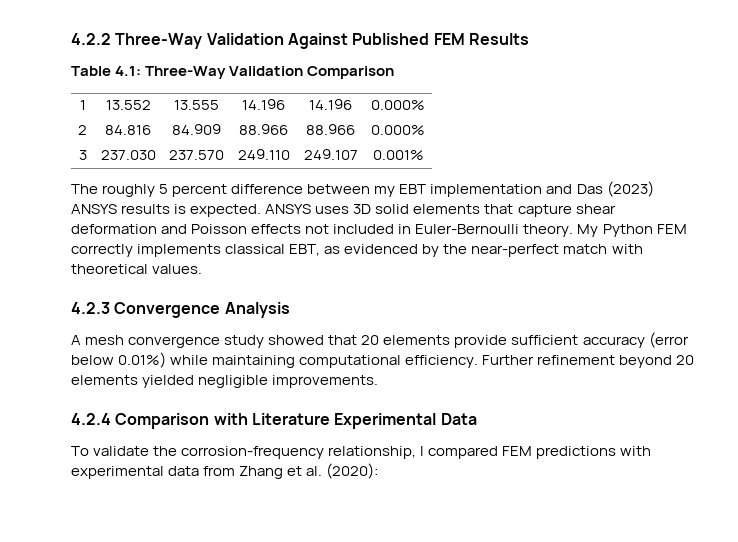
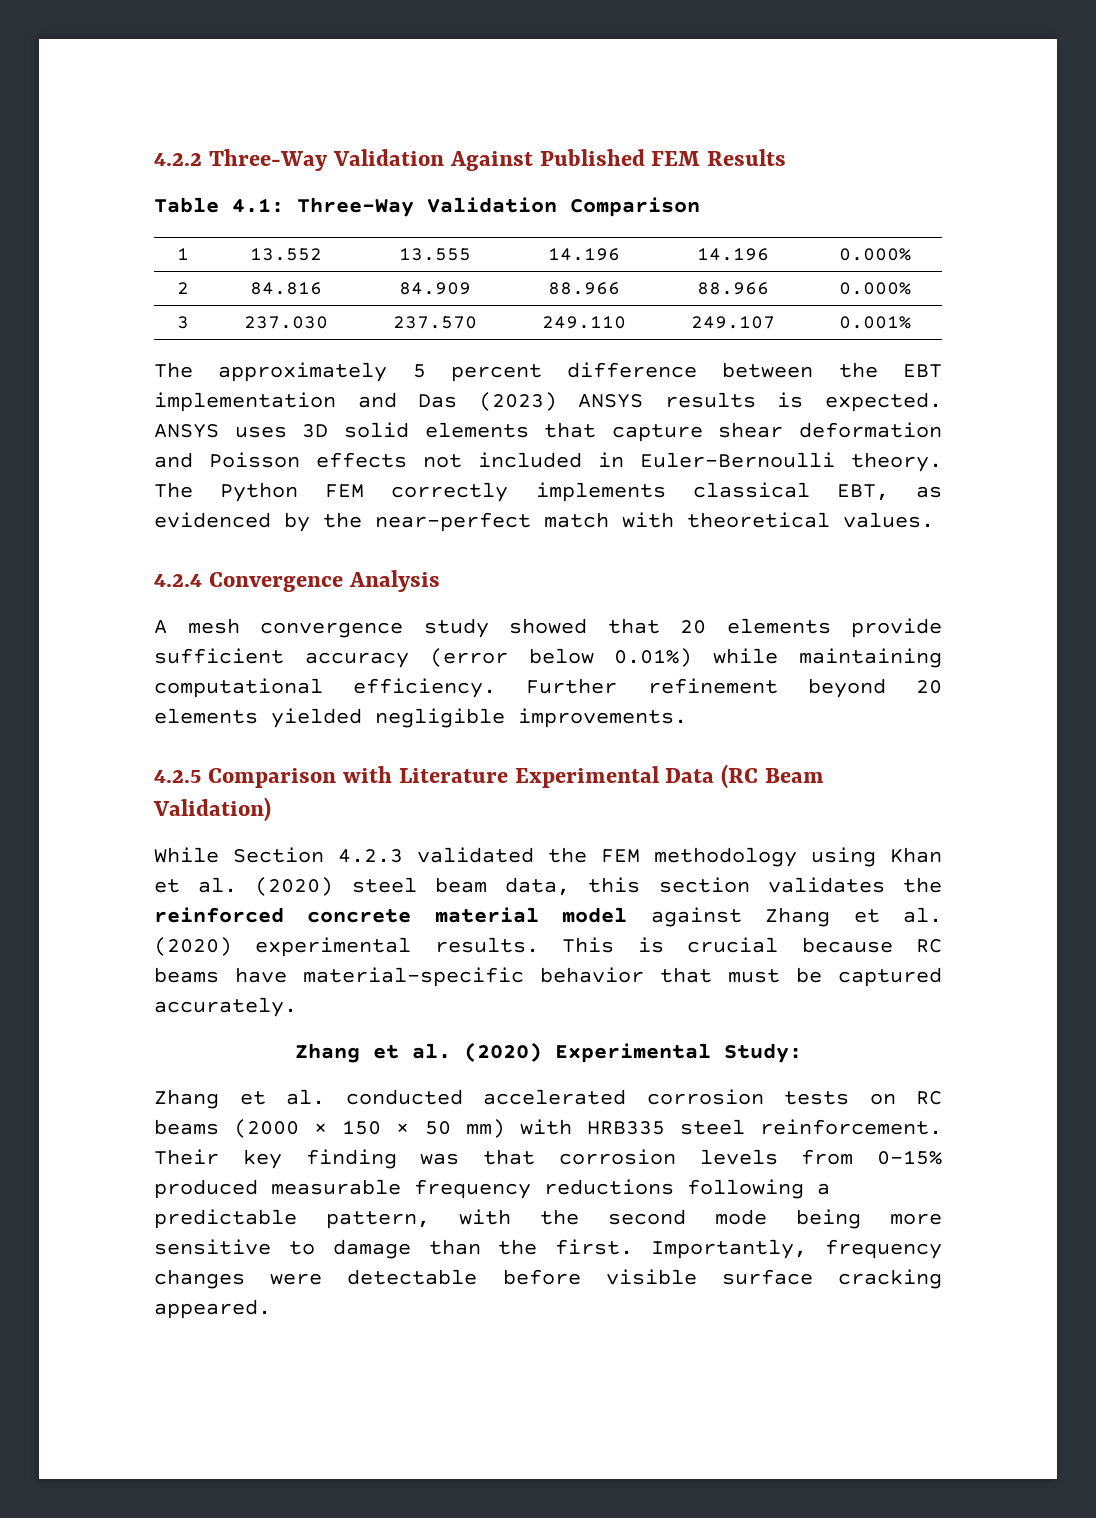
[102,184,156,197] roughly -> [218,362,388,382] approximately
[374,186,396,197] my -> [838,362,878,378] the
[577,224,599,237] My -> [154,482,193,498] The
[71,302,110,314] 4.2.3 -> [154,574,202,587] 4.2.4
[71,413,111,425] 4.2.4 -> [154,770,201,783] 4.2.5
[71,446,652,459] [71,463,379,479] // To validate the corrosion-frequency relationship, I compared FEM predictions with experimental data from Zhang et al. (2020): -> [721,764,825,789] [153,797,271,822] [154,847,942,867] [154,877,942,896] [154,907,943,927] [154,937,943,957] [154,967,942,987] [154,997,297,1017] [294,1042,802,1063] [154,1089,942,1109] [154,1119,943,1138] [154,1149,942,1169] [154,1179,830,1199] [154,1209,942,1229] [154,1239,942,1259] [154,1269,942,1289] [154,1299,271,1319] (RC Beam Validation) // While Section 4.2.3 validated the FEM methodology using Khan et al. (2020) steel beam data, this section validates the reinforced concrete material model against Zhang et al. (2020) experimental results. This is crucial because RC beams have material-specific behavior that must be captured accurately. // Zhang et al. (2020) Experimental Study: // Zhang et al. conducted accelerated corrosion tests on RC beams (2000 × 150 × 50 mm) with HRB335 steel reinforcement. Their key finding was that corrosion levels from 0-15% produced measurable frequency reductions following a predictable pattern, with the second mode being more sensitive to damage than the first. Importantly, frequency changes were detectable before visible surface cracking appeared.

